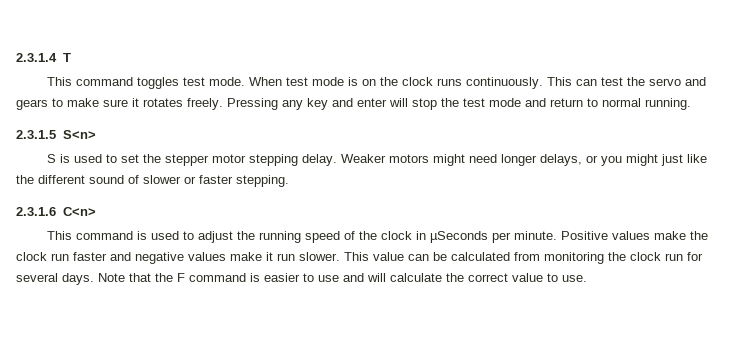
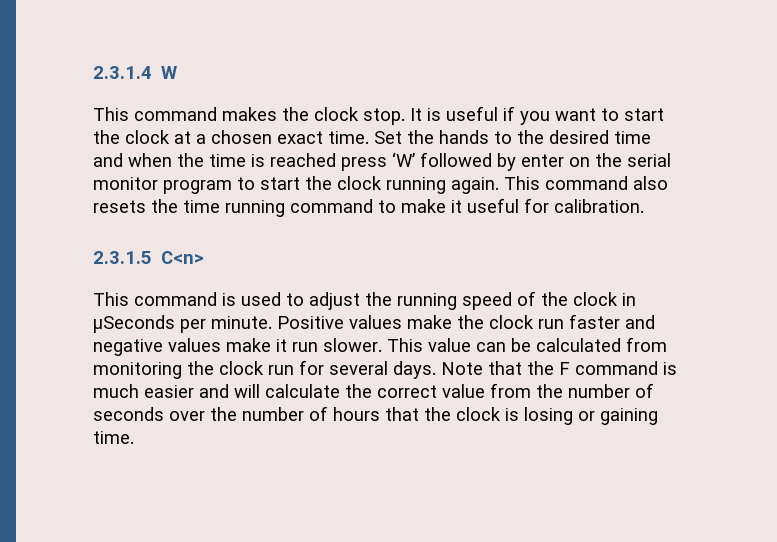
[62,53,71,62] [46,77,706,89] [16,98,691,110] [16,130,96,139] [46,154,707,166] [16,175,289,187] [16,207,56,216] T // This command toggles test mode. When test mode is on the clock runs continuously. This can test the servo and gears to make sure it rotates freely. Pressing any key and enter will stop the test mode and return to normal running. // 2.3.1.5 S<n> // S is used to set the stepper motor stepping delay. Weaker motors might need longer delays, or you might just like the different sound of slower or faster stepping. // 2.3.1.6 -> [161,66,178,79] [93,106,664,125] [93,130,651,144] [93,152,671,171] [93,176,668,194] [93,198,644,217] [93,251,152,264] W // This command makes the clock stop. It is useful if you want to start the clock at a chosen exact time. Set the hands to the desired time and when the time is reached press ‘W’ followed by enter on the serial monitor program to start the clock running again. This command also resets the time running command to make it useful for calibration. // 2.3.1.5
[264,273,339,282] easier to use -> [93,384,194,398] much easier
[547,273,587,282] to use. -> [490,383,654,398] [93,406,658,425] [93,431,134,444] from the number of seconds over the number of hours that the clock is losing or gaining time.

